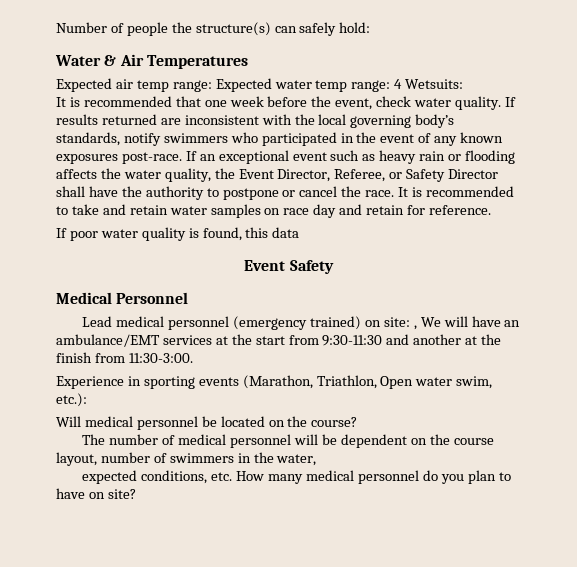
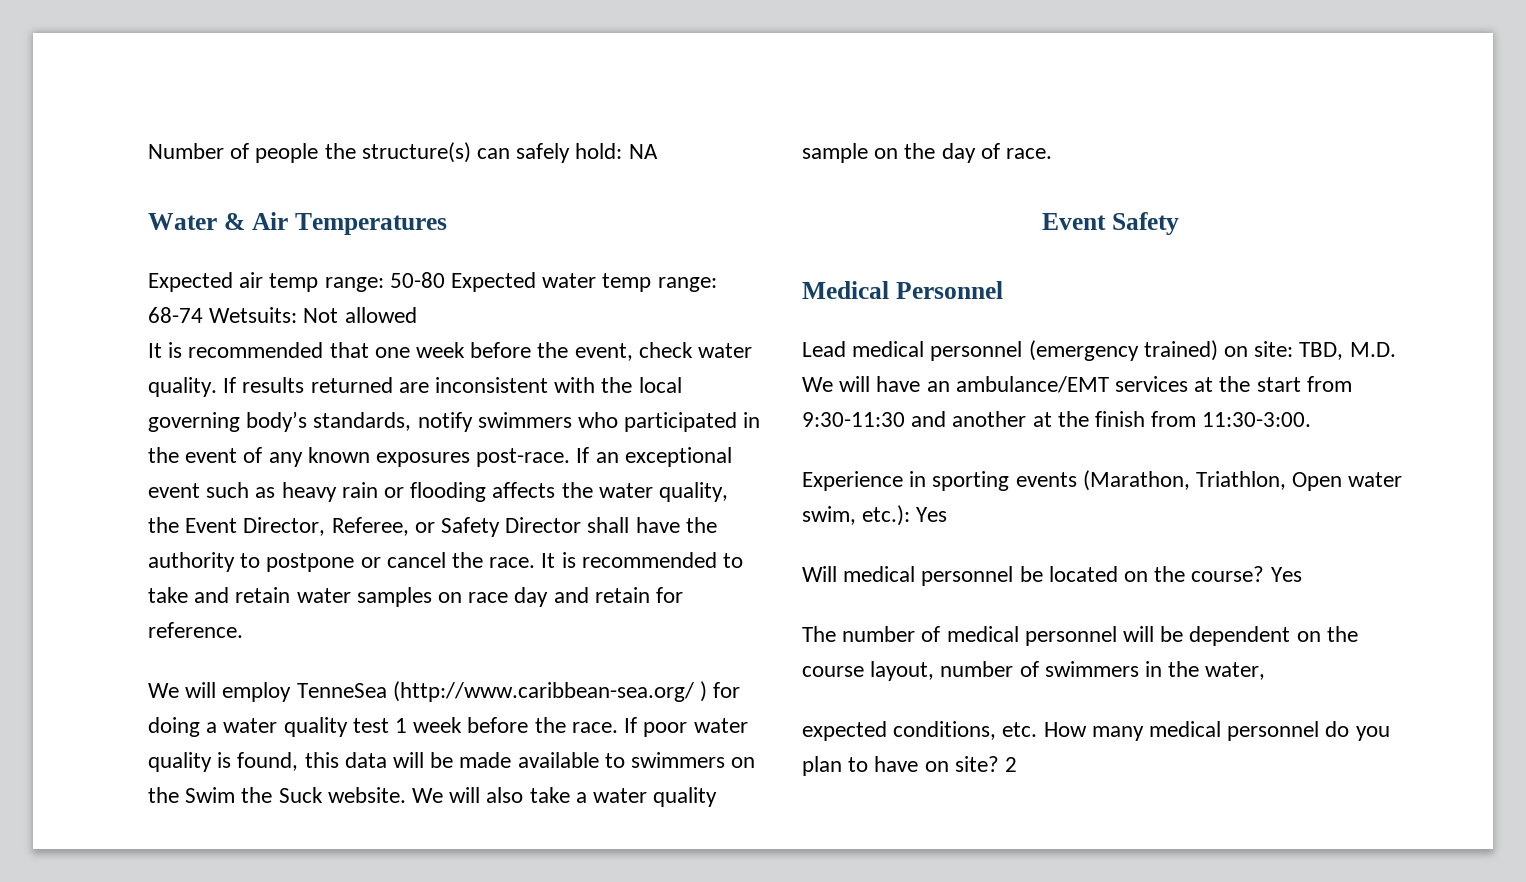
(371, 27) none -> [628,144,658,159] NA
(212, 86) none -> [389,272,445,288] 50-80
[394,79,403,89] 4 -> [148,307,203,323] 68-74
(464, 84) none -> [303,307,417,323] Not allowed
(491, 210) none -> [148,681,741,702] [148,717,618,737] We will employ TenneSea (http://www.caribbean-sea.org/ ) for doing a water quality test 1 week before the race.
(300, 232) none -> [393,752,756,768] [148,787,718,807] [802,143,1053,163] will be made available to swimmers on the Swim the Suck website. We will also take a water quality sample on the day of race.
[413,325,417,330] , -> [1299,342,1396,360] TBD, M.D.
(87, 400) none -> [916,507,948,522] Yes
(358, 422) none -> [1270,567,1302,582] Yes
(136, 494) none -> [1005,757,1018,772] 2

